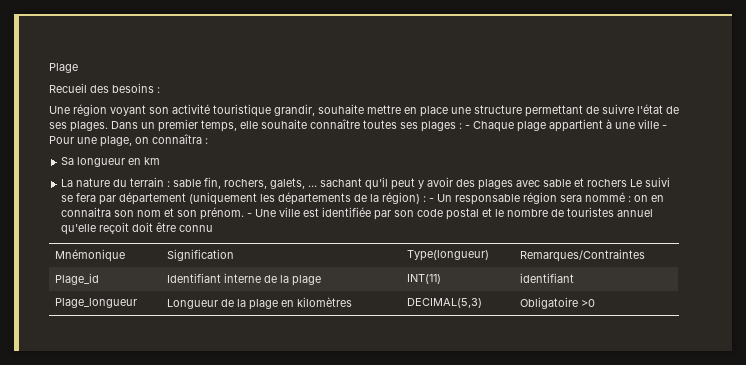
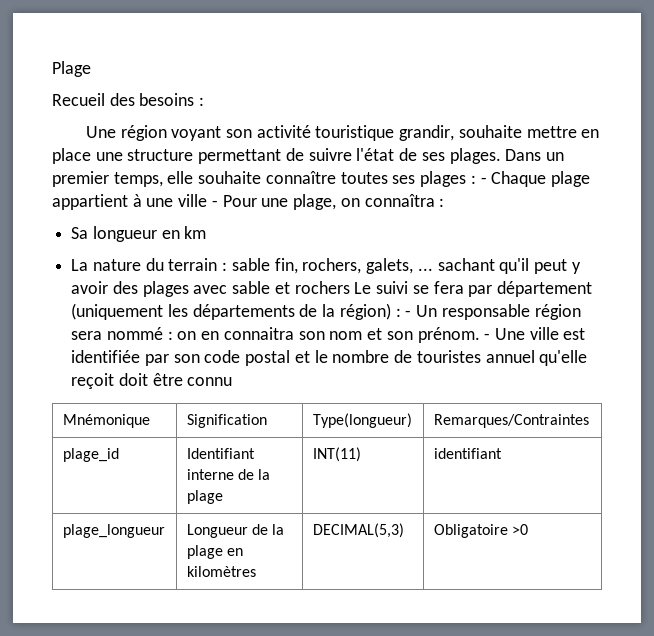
[55,273,100,285] Plage_id -> [62,448,119,462] plage_id
[55,298,138,308] Plage_longueur -> [62,524,165,538] plage_longueur

